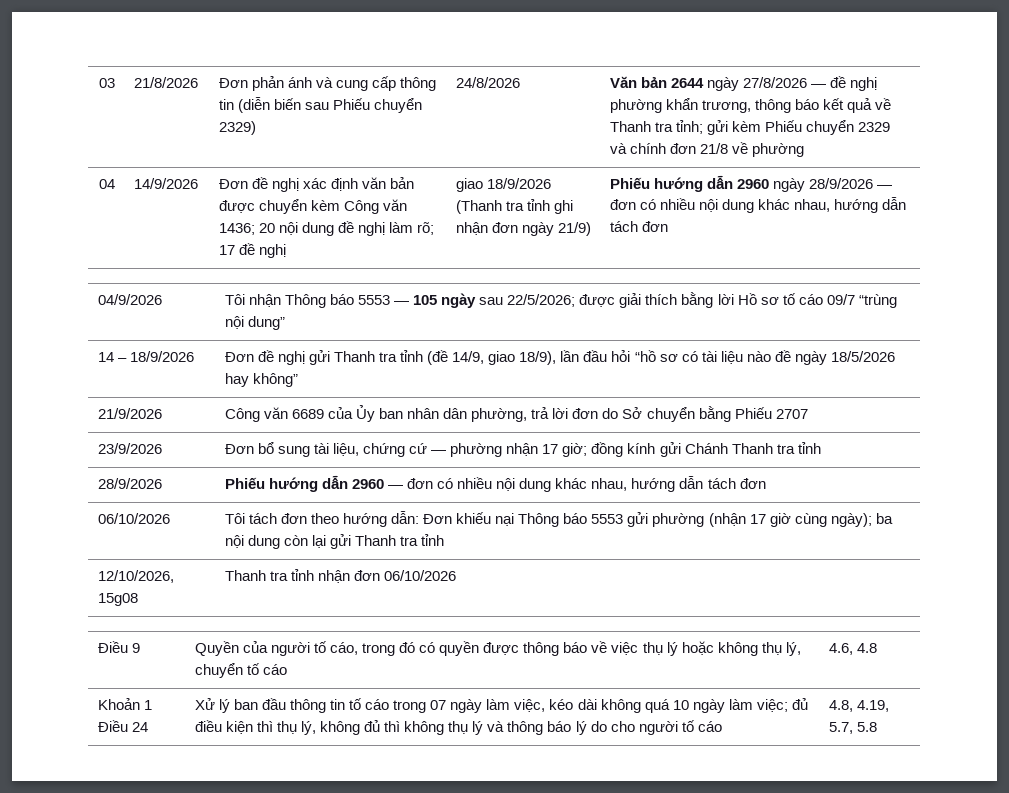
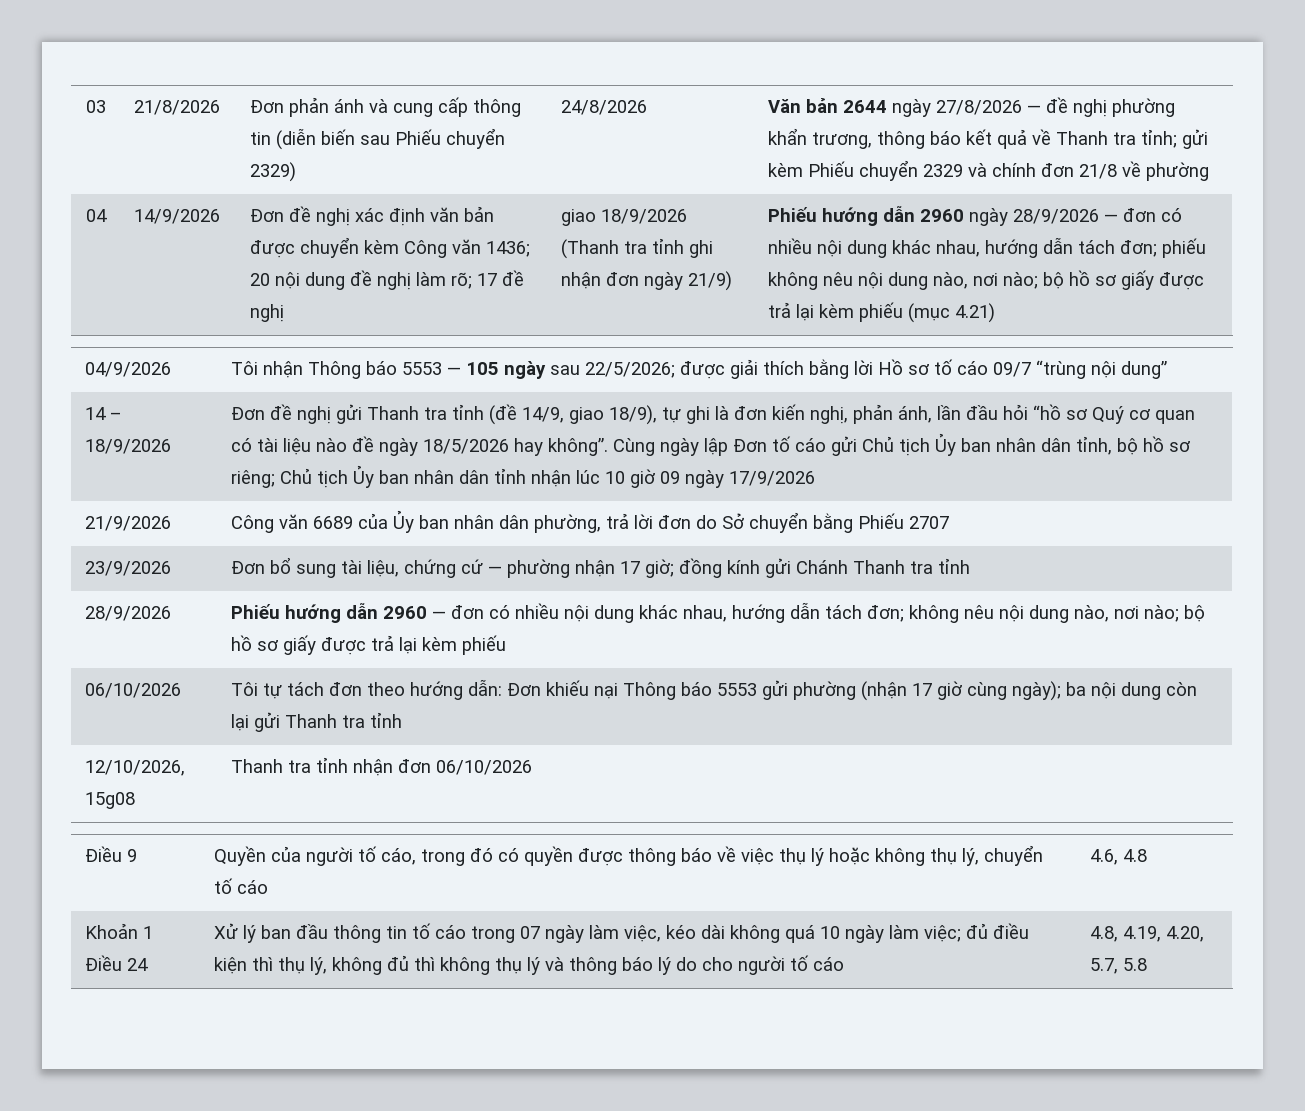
[641,221,668,232] đơn -> [1120,238,1207,258] [768,270,1205,290] [768,302,996,323] đơn; phiếu không nêu nội dung nào, nơi nào; bộ hồ sơ giấy được trả lại kèm phiếu (mục 4.21)
(557, 358) none -> [662,404,933,424] tự ghi là đơn kiến nghị, phản ánh,
(678, 358) none -> [1092,406,1196,424] Quý cơ quan
[252,373,298,387] không” -> [548,433,1191,456] [231,465,816,488] không”. Cùng ngày lập Đơn tố cáo gửi Chủ tịch Ủy ban nhân dân tỉnh, bộ hồ sơ riêng; Chủ tịch Ủy ban nhân dân tỉnh nhận lúc 10 giờ 09 ngày 17/9/2026
[739,478,766,489] đơn -> [867,605,1206,623] [231,635,507,655] đơn; không nêu nội dung nào, nơi nào; bộ hồ sơ giấy được trả lại kèm phiếu
(245, 518) none -> [263,683,283,699] tự
(889, 706) none -> [1166,926,1205,942] 4.20,

